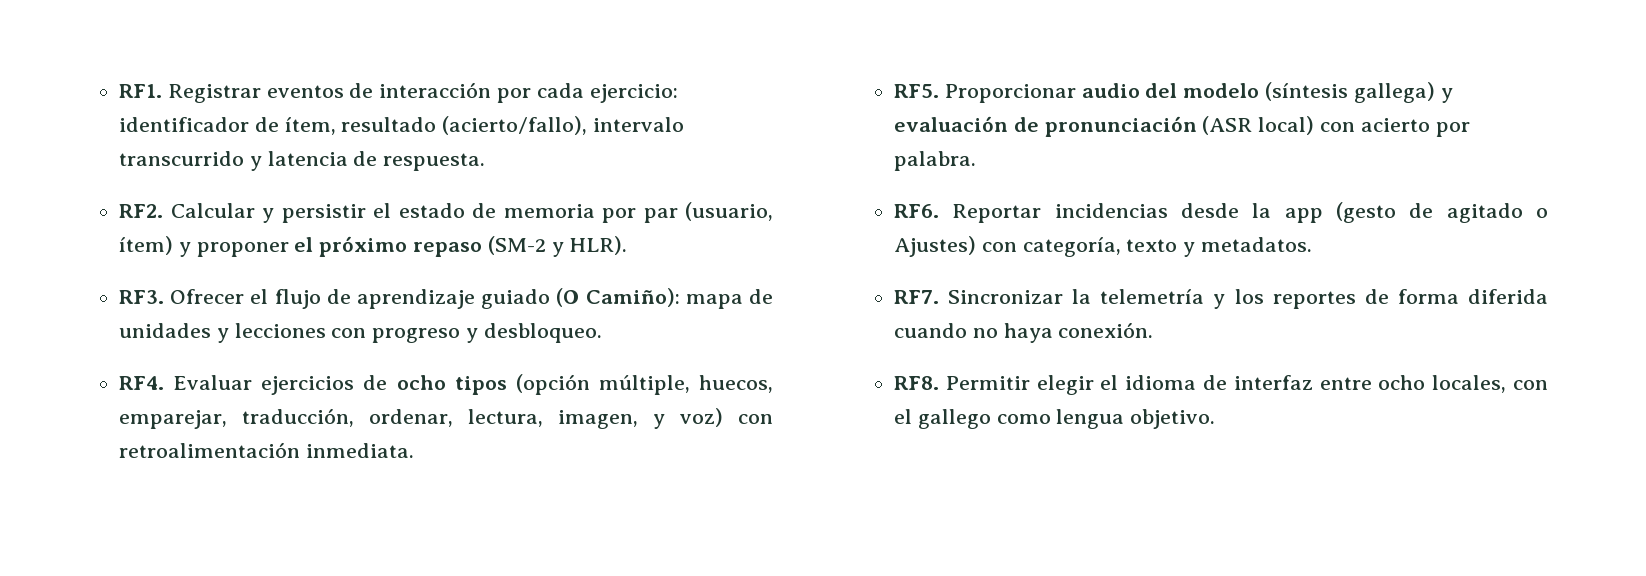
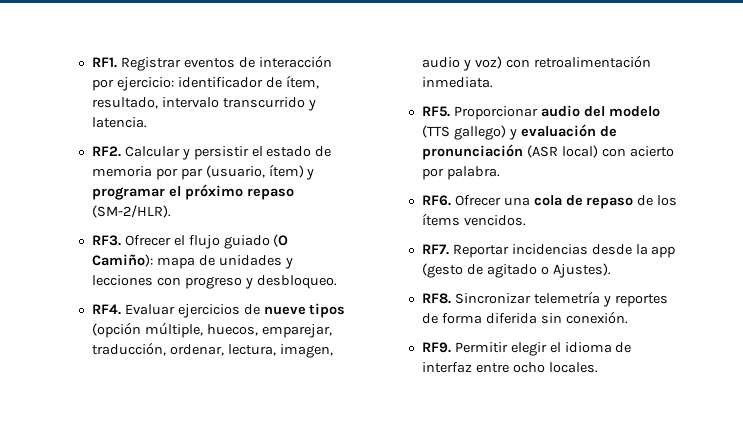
[536,83,584,98] cada -> (114, 85) none
[341,116,588,135] resultado (acierto/fallo), -> [91,97,158,109] resultado,
[267,151,486,171] latencia de respuesta. -> [91,117,147,128] latencia.
[196,242,289,257] proponer -> [91,187,165,200] programar
[487,236,628,257] (SM-2 y HLR). -> [91,205,171,218] (SM-2/HLR).
[326,289,476,309] de aprendizaje -> (220, 242) none
[396,375,446,390] ocho -> [263,306,306,315] nueve
(639, 419) none -> [421,57,460,68] audio
[1265,82,1435,103] (síntesis gallega) -> [421,125,506,140] (TTS gallego)
(940, 211) none -> [454,195,678,209] [421,213,526,226] [421,244,449,255] Ofrecer una cola de repaso de los ítems vencidos. // RF7.
[894,236,1313,257] [894,289,1092,304] Ajustes) con categoría, texto y metadatos. // RF7. Sincronizar la -> [552,263,611,278] [421,293,531,304] Ajustes). // RF8. Sincronizar
[1234,289,1264,304] los -> (611, 301) none
[894,323,1053,343] cuando no haya -> [540,313,562,324] sin
[894,376,940,390] RF8. -> [421,342,451,353] RF9.
[1432,375,1548,393] [894,409,1216,429] locales, con el gallego como lengua objetivo. -> [548,362,598,373] locales.

